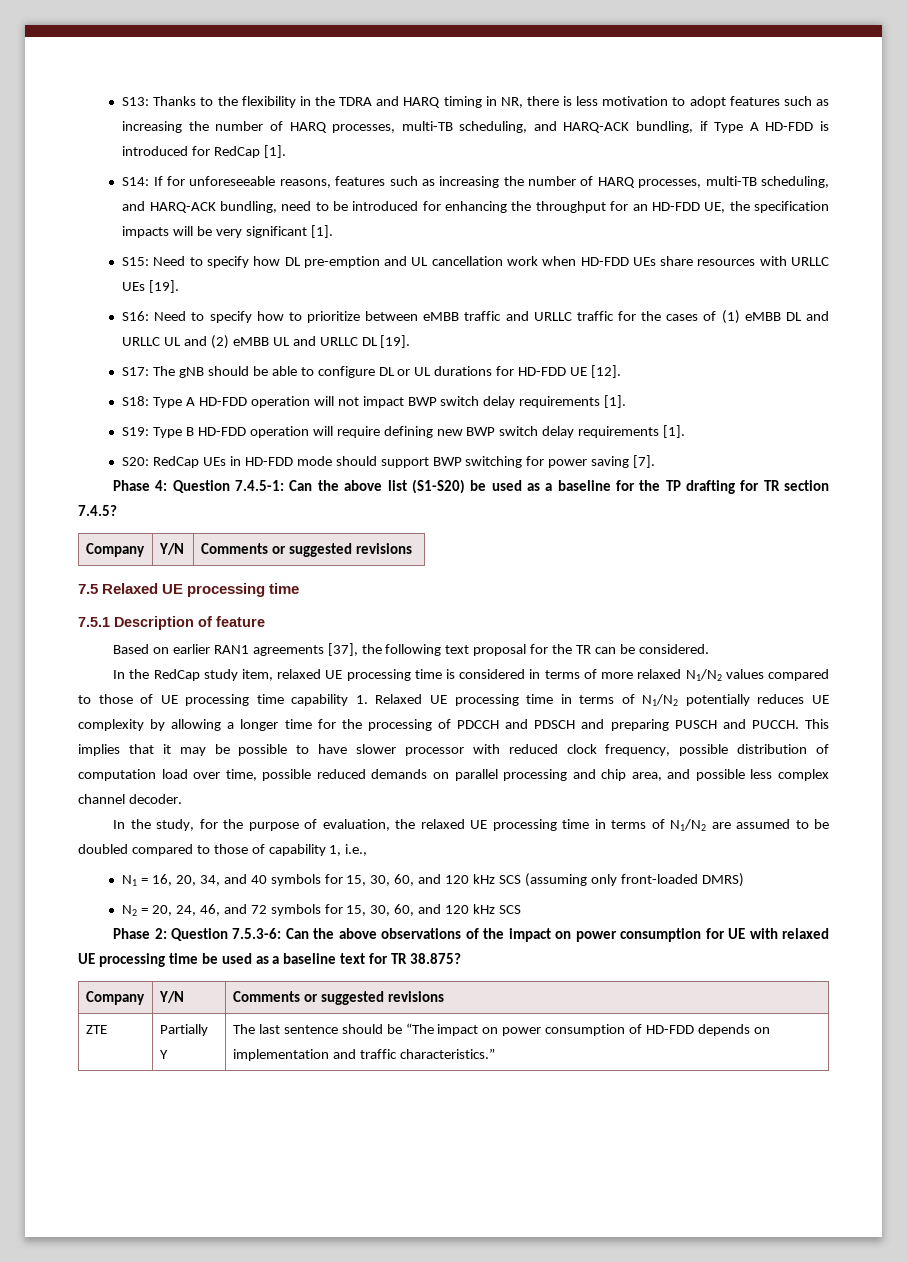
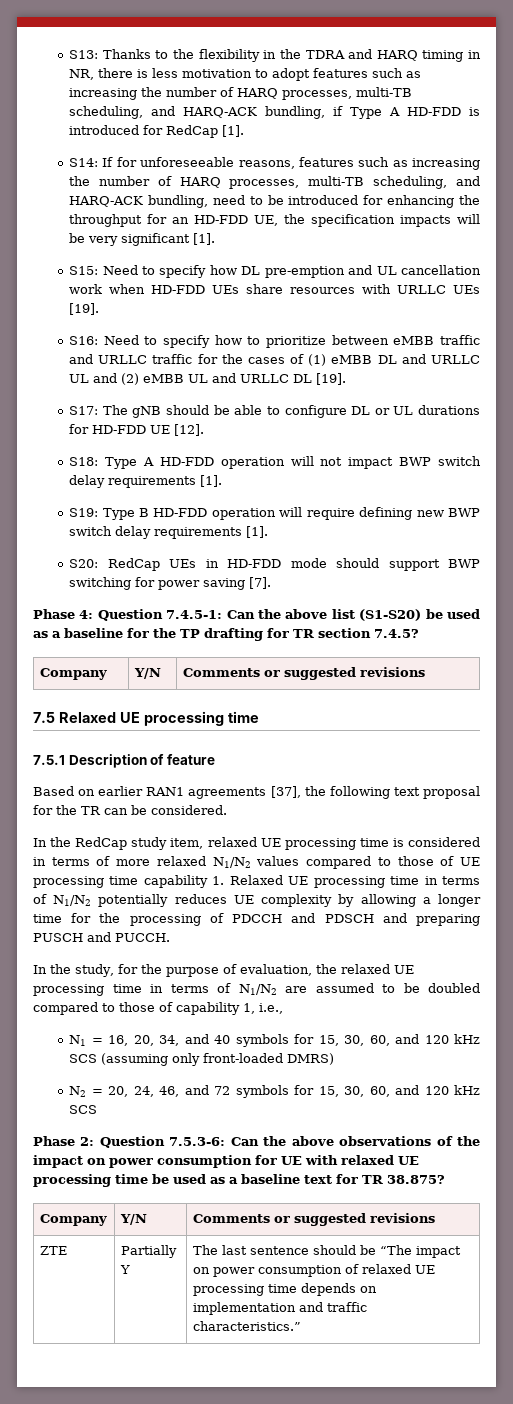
[804,719,829,729] [78,744,829,756] [78,769,829,781] [78,794,182,804] This implies that it may be possible to have slower processor with reduced clock frequency, possible distribution of computation load over time, possible reduced demands on parallel processing and chip area, and possible less complex channel decoder. -> (170, 937) none
[646,1025,695,1034] HD-FDD -> [361,1264,435,1274] [192,1284,297,1296] relaxed UE processing time

